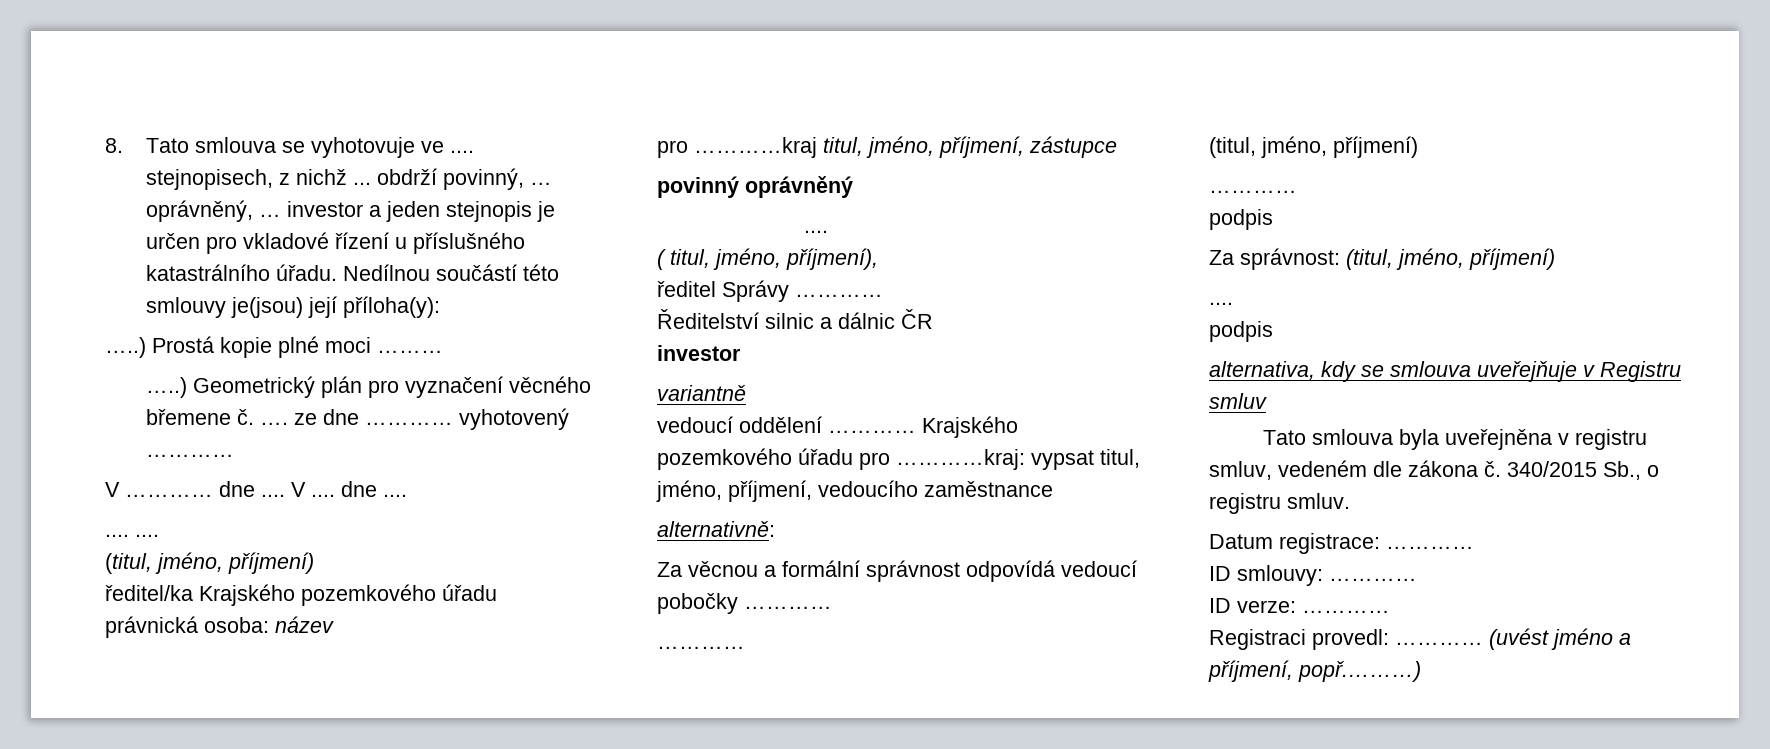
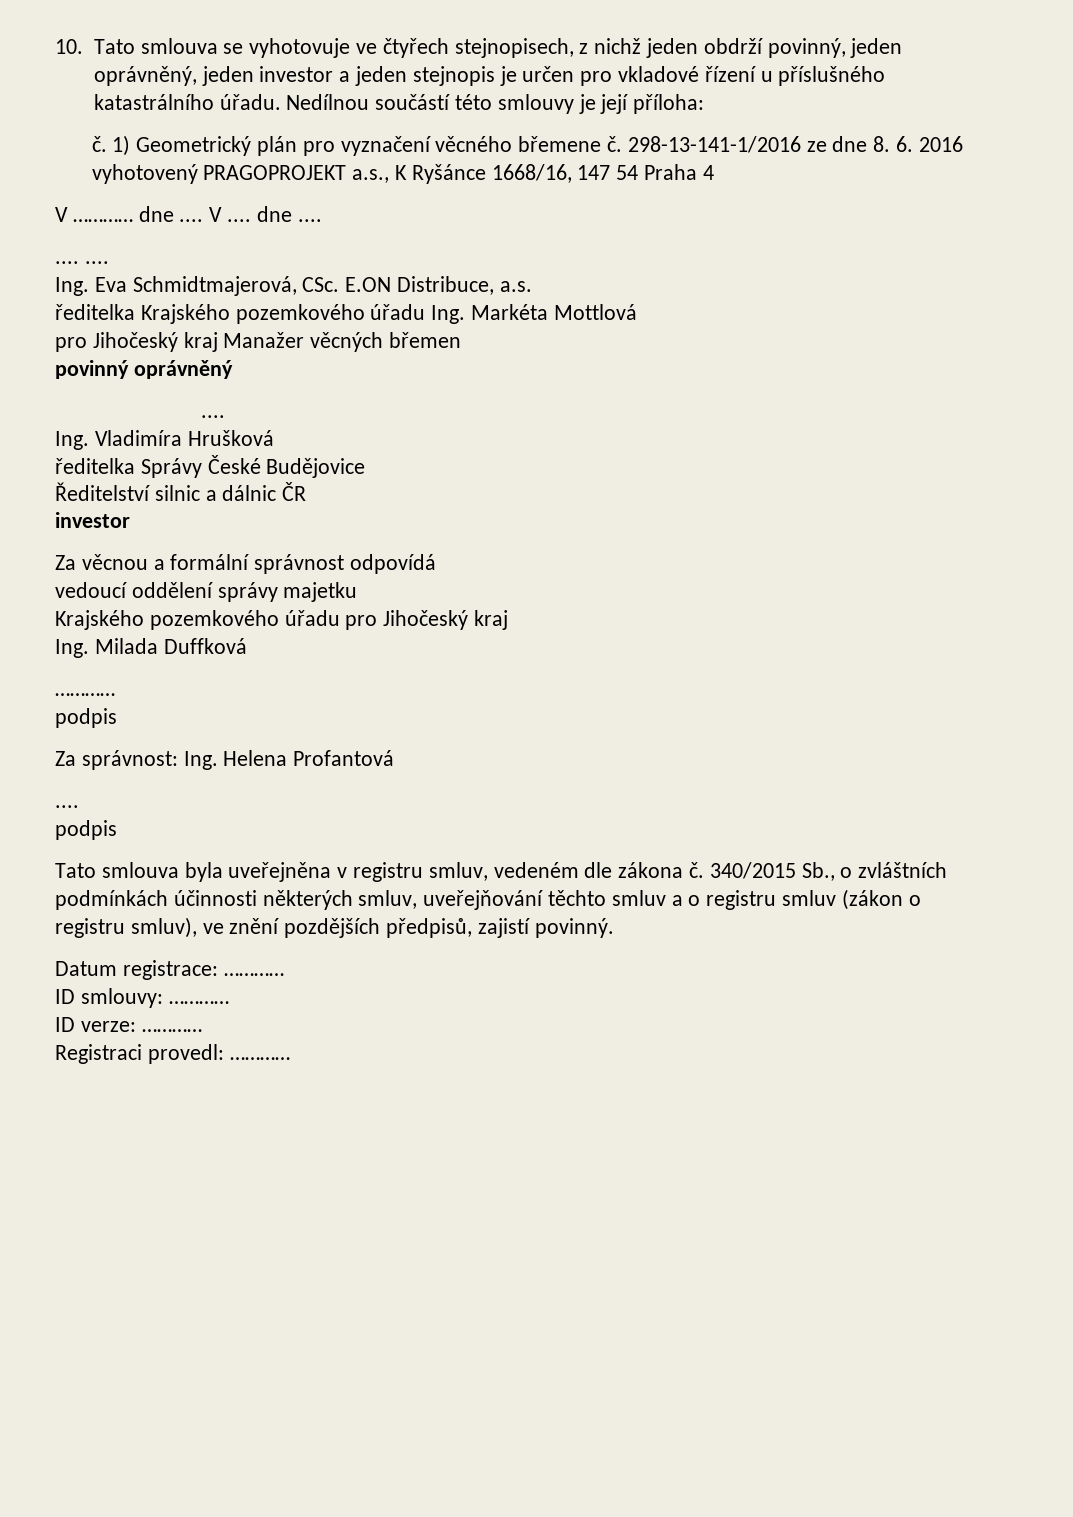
[105,138,123,153] 8. -> [55,39,83,54] 10.
[450,150,475,153] .... -> [382,38,449,58] čtyřech
[353,182,372,185] ... -> [645,38,698,58] jeden
[530,182,553,185] [146,200,282,222] … oprávněný, … -> [850,38,903,58] [93,66,254,86] jeden oprávněný, jeden
[231,296,441,318] [105,336,443,358] [146,377,188,398] je(jsou) její příloha(y): // …..) Prostá kopie plné moci ……… // …..) -> [578,94,705,114] [91,135,131,156] je její příloha: // č. 1)
[260,422,289,425] …. -> [627,136,801,153] 298-13-141-1/2016
[365,408,570,430] [146,454,235,457] ………… vyhotovený ………… -> [873,136,963,152] [91,164,714,184] 8. 6. 2016 vyhotovený PRAGOPROJEKT a.s., K Ryšánce 1668/16, 147 54 Praha 4
[105,552,314,574] [105,584,497,606] [105,616,334,638] [657,136,1117,158] [657,176,853,198] [804,230,828,233] [657,248,878,270] [657,280,883,302] (titul, jméno, příjmení) // ředitel/ka Krajského pozemkového úřadu právnická osoba: název // pro …………kraj titul, jméno, příjmení, zástupce // povinný oprávněný // .... // ( titul, jméno, příjmení), // ředitel Správy ………… -> [55,276,532,296] [55,304,637,324] [55,332,462,352] [55,360,233,379] [201,415,226,418] [55,430,274,450] [55,455,366,478] Ing. Eva Schmidtmajerová, CSc. E.ON Distribuce, a.s. // ředitelka Krajského pozemkového úřadu Ing. Markéta Mottlová // pro Jihočeský kraj Manažer věcných břemen // povinný oprávněný // .... // Ing. Vladimíra Hrušková // ředitelka Správy České Budějovice
[657,385,746,401] [657,416,1018,438] [657,448,1140,470] [656,480,1053,502] [657,521,775,537] // variantně // vedoucí oddělení ………… Krajského pozemkového úřadu pro …………kraj: vypsat titul, jméno, příjmení, vedoucího zaměstnance // alternativně: -> (130, 520) none
[1061,560,1137,577] [657,593,832,614] [657,646,745,649] [1209,136,1418,158] vedoucí pobočky ………… // ………… // (titul, jméno, příjmení) -> [55,582,358,602] [55,610,509,630] [55,638,247,658] // vedoucí oddělení správy majetku // Krajského pozemkového úřadu pro Jihočeský kraj // Ing. Milada Duffková
[1346,248,1555,270] (titul, jméno, příjmení) -> [183,750,395,770] Ing. Helena Profantová
[1209,361,1681,382] [1209,393,1267,409] // alternativa, kdy se smlouva uveřejňuje v Registru smluv -> (117, 830) none
[1209,493,1350,514] registru smluv. -> [858,862,948,878] [55,889,921,910] [55,917,614,938] zvláštních podmínkách účinnosti některých smluv, uveřejňování těchto smluv a o registru smluv (zákon o registru smluv), ve znění pozdějších předpisů, zajistí povinný.
[1489,628,1631,650] [1208,660,1421,682] (uvést jméno a příjmení, popř.………) -> (290, 1058) none

